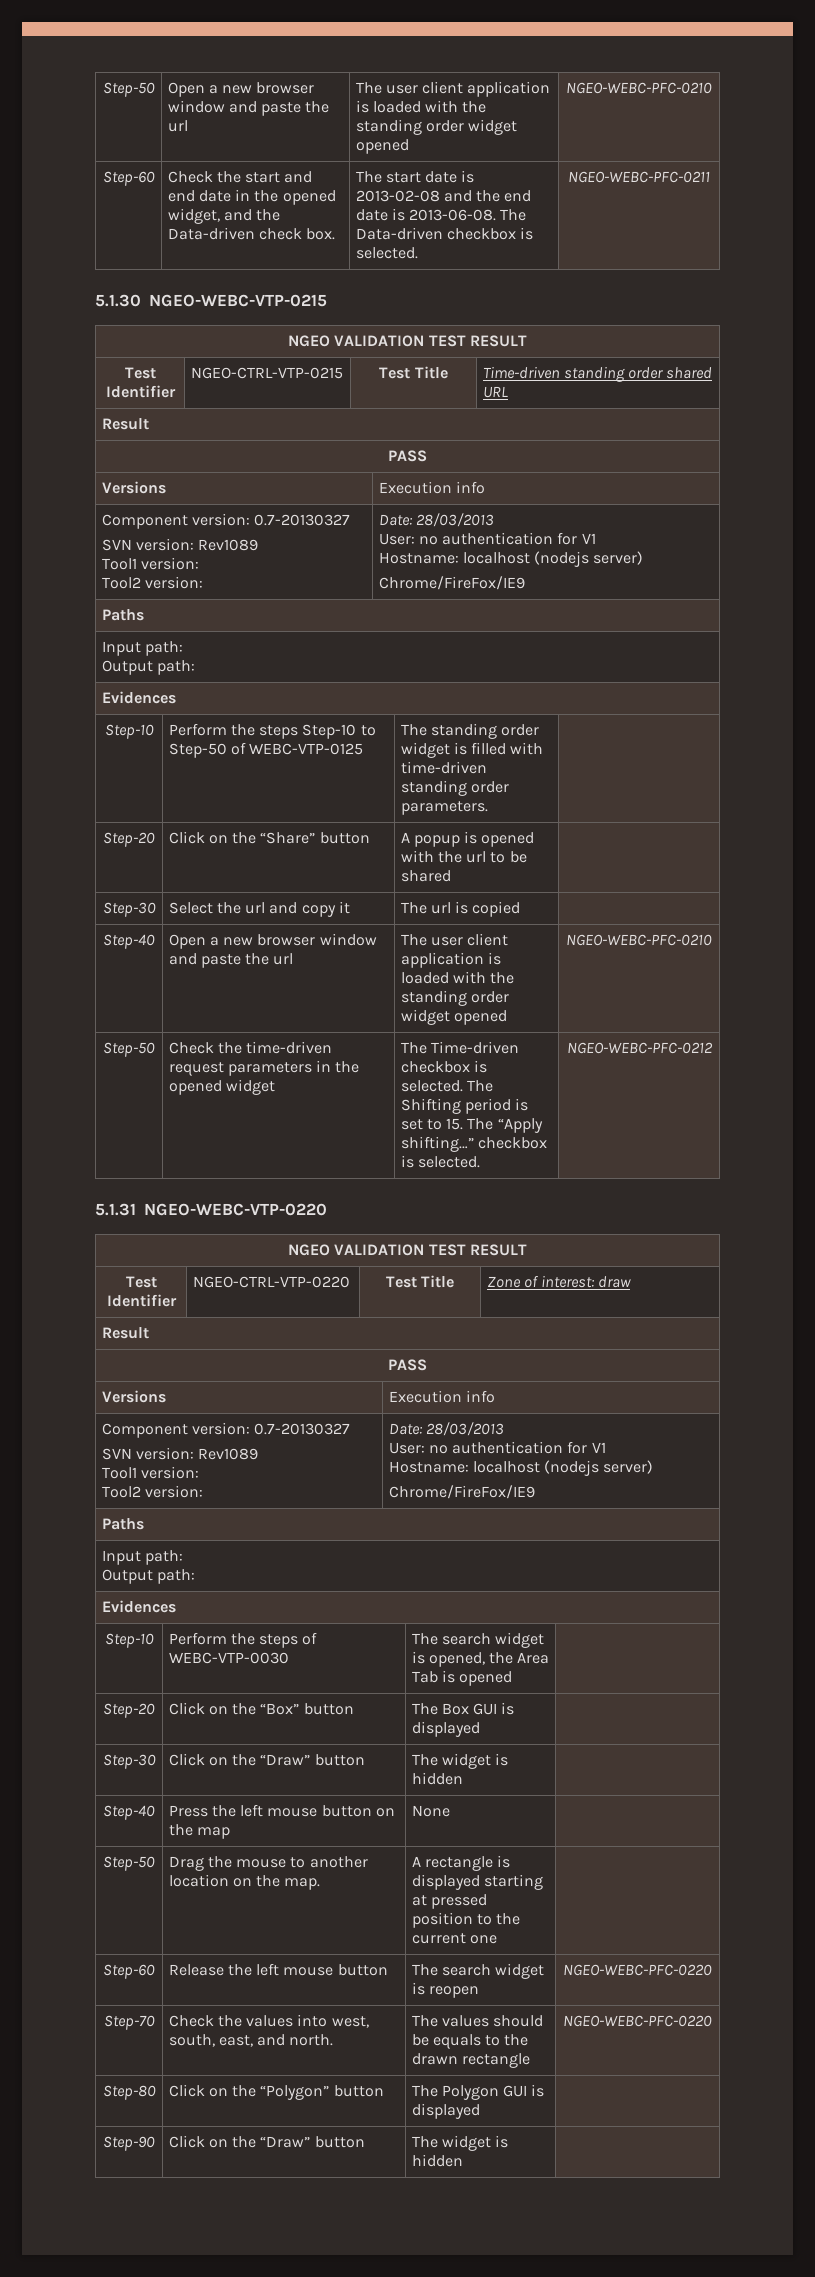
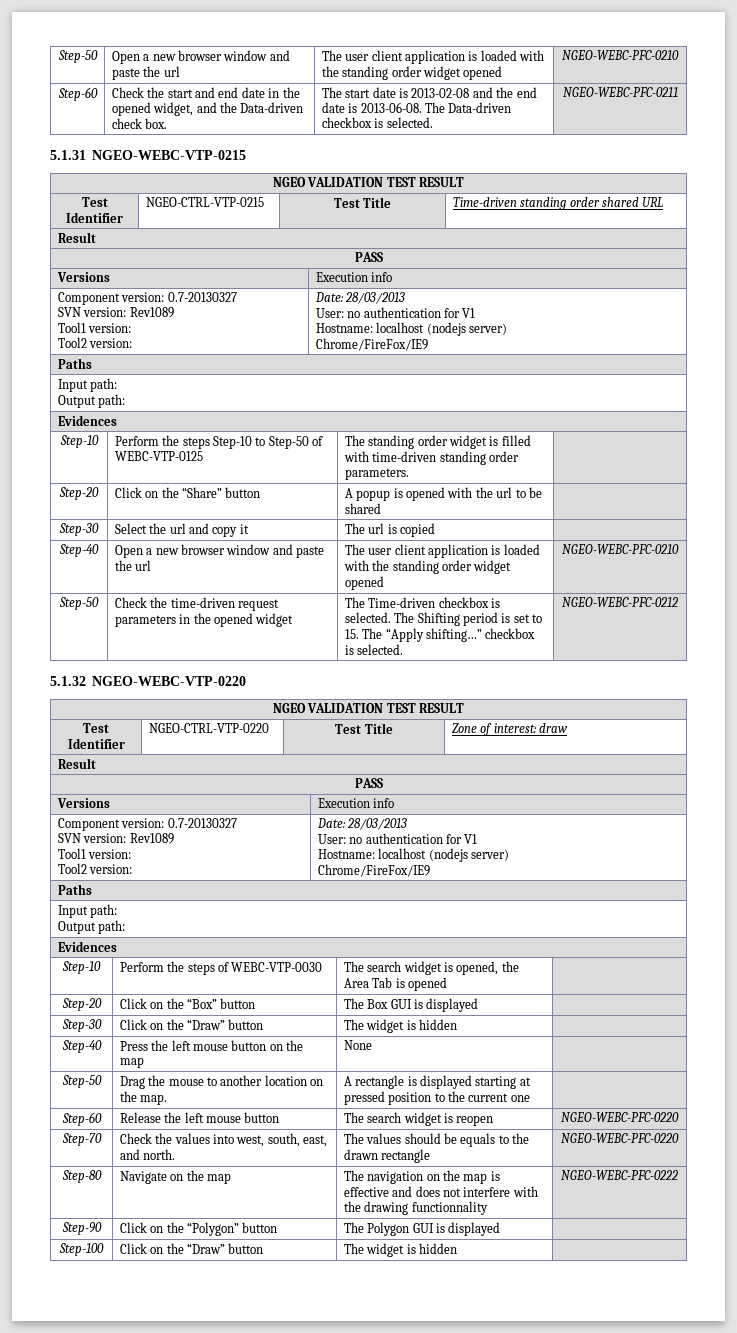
[95,294,141,307] 5.1.30 -> [50,150,86,160] 5.1.31
[95,1203,136,1216] 5.1.31 -> [50,676,86,686] 5.1.32
(156, 2092) none -> [119,1170,232,1184] [343,1170,500,1184] [343,1186,538,1197] [343,1201,488,1215] [561,1170,678,1180] [61,1222,102,1235] | Navigate on the map | The navigation on the map is effective and does not interfere with the drawing functionnality | NGEO-WEBC-PFC-0222 // Step-90
[103,2136,155,2151] Step-90 -> [59,1243,104,1256] Step-100

